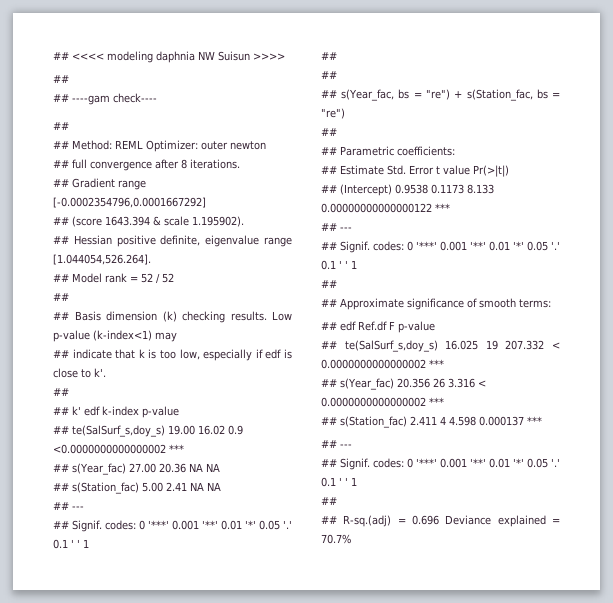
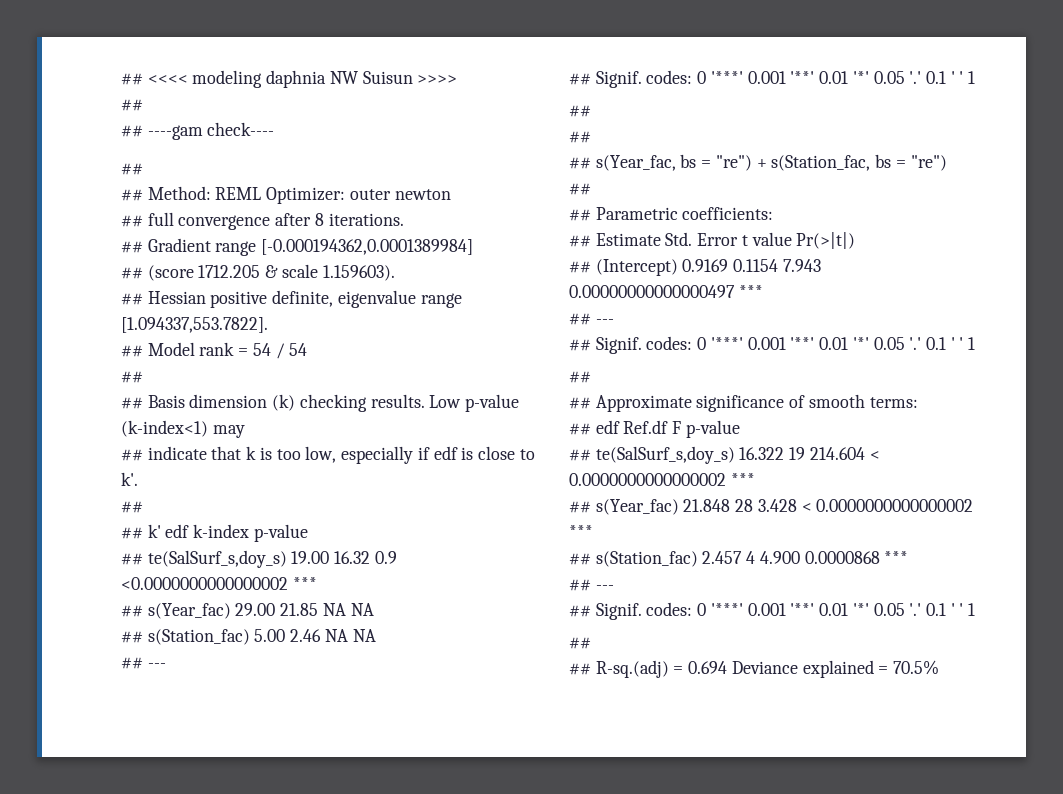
[53,197,206,208] [-0.0002354796,0.0001667292] -> [261,239,474,255] [-0.000194362,0.0001389984]
[105,216,150,226] 1643.394 -> [198,265,261,278] 1712.205
[192,216,244,227] 1.195902). -> [322,265,395,281] 1.159603).
[53,254,151,265] [1.044054,526.264]. -> [121,317,268,333] [1.094337,553.7822].
[141,273,174,284] 52 / 52 -> [252,343,308,359] 54 / 54
[198,425,225,435] 16.02 -> [334,551,371,564] 16.32
[128,463,186,473] 27.00 20.36 -> [235,603,319,616] 29.00 21.85
[166,482,187,491] 2.41 -> [290,629,322,642] 2.46
[395,184,494,194] [321,203,432,213] 0.9538 0.1173 8.133 0.00000000000000122 -> [682,259,821,272] [569,285,735,298] 0.9169 0.1154 7.943 0.00000000000000497
[445,340,545,350] 16.025 19 207.332 -> [739,447,865,460] 16.322 19 214.604
[396,378,475,388] 20.356 26 3.316 -> [683,499,797,512] 21.848 28 3.428
[410,416,524,426] 2.411 4 4.598 0.000137 -> [702,551,880,564] 2.457 4 4.900 0.0000868
[412,515,439,525] 0.696 -> [688,661,728,674] 0.694
[321,534,351,544] 70.7% -> [893,660,940,675] 70.5%

